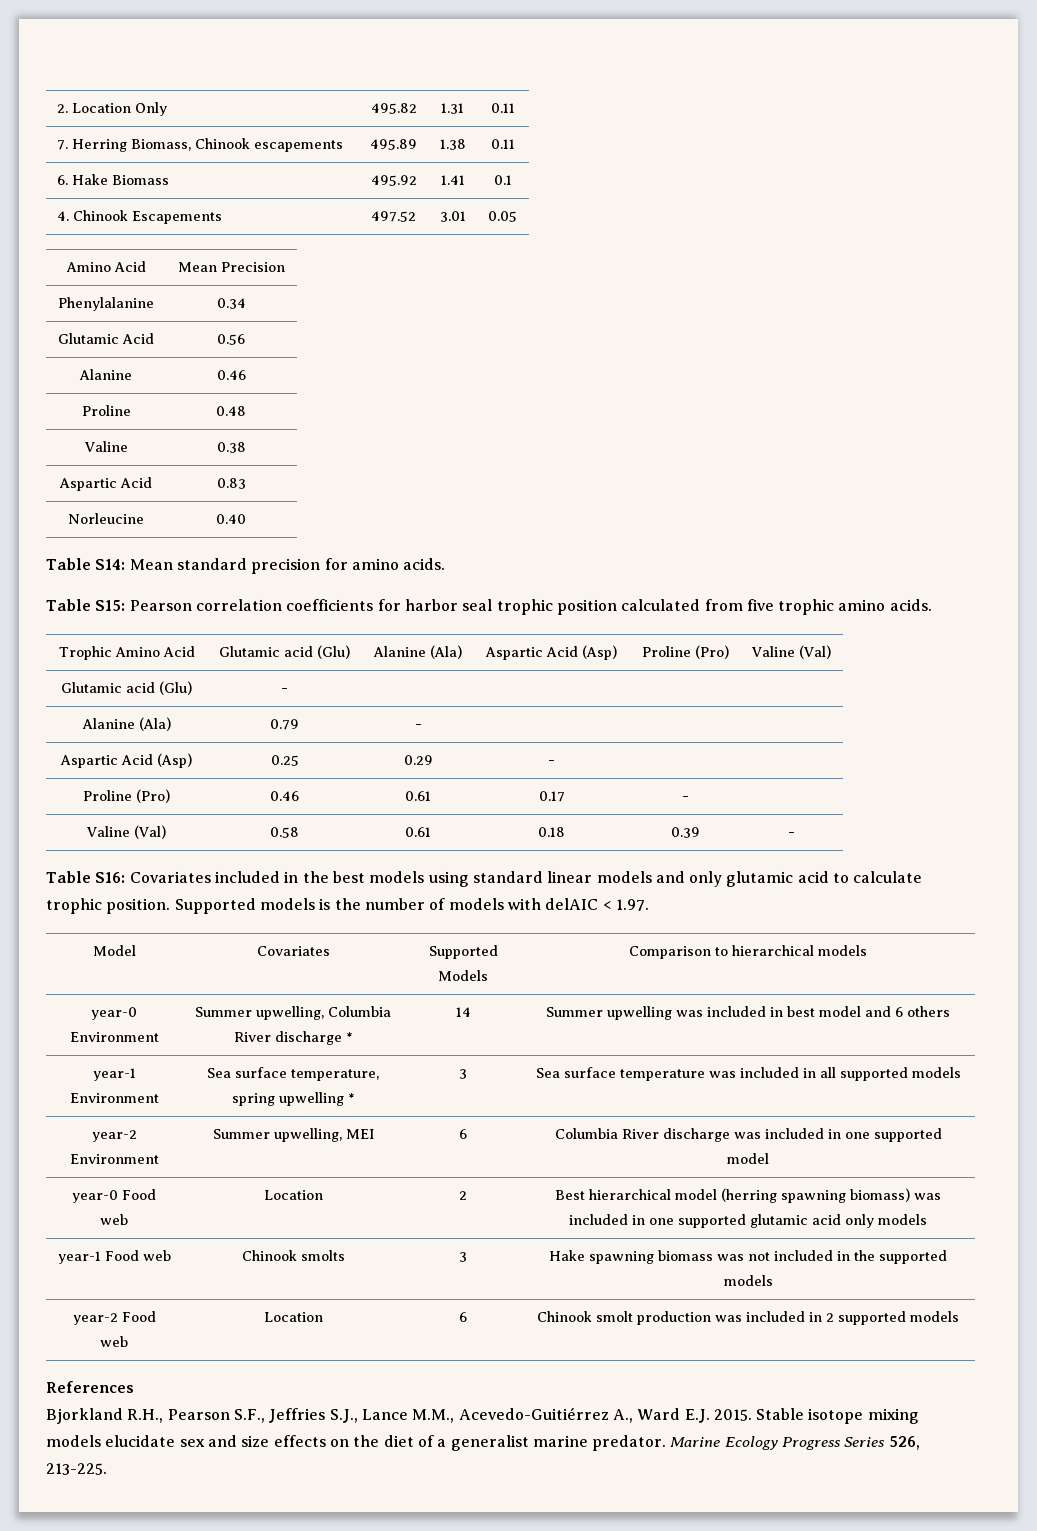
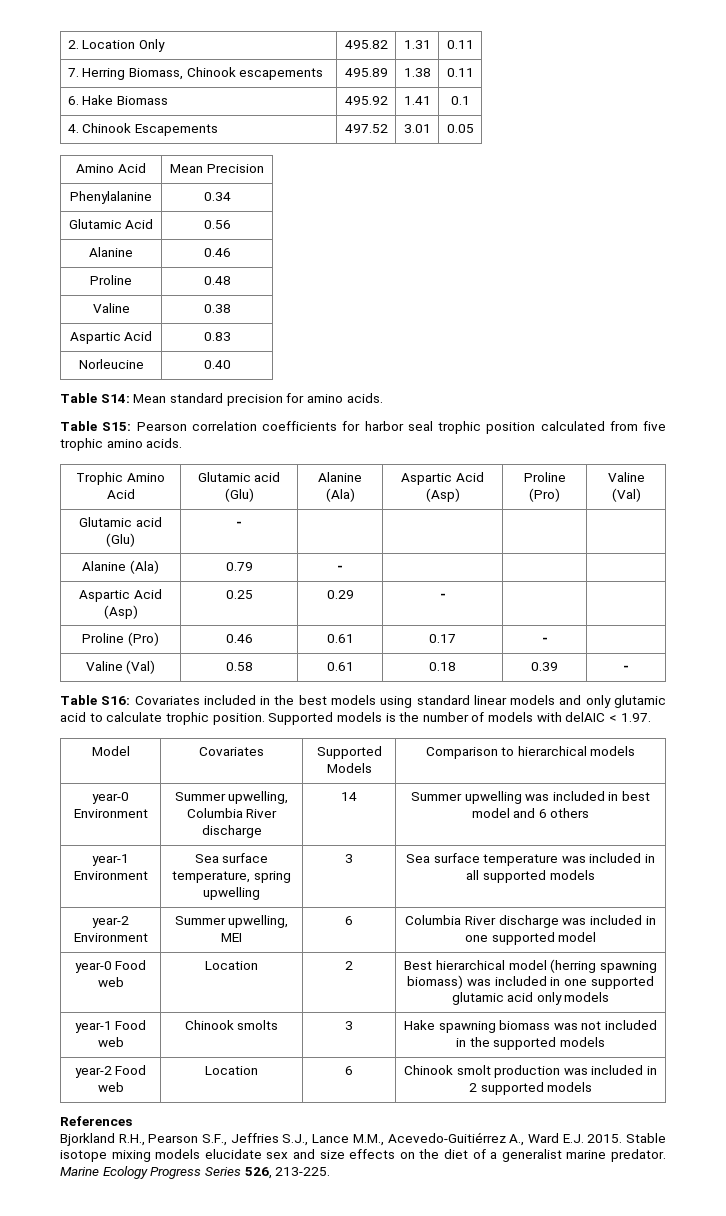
[345,1032,353,1042] * -> (262, 831) none
[347,1093,355,1103] * -> (260, 893) none

